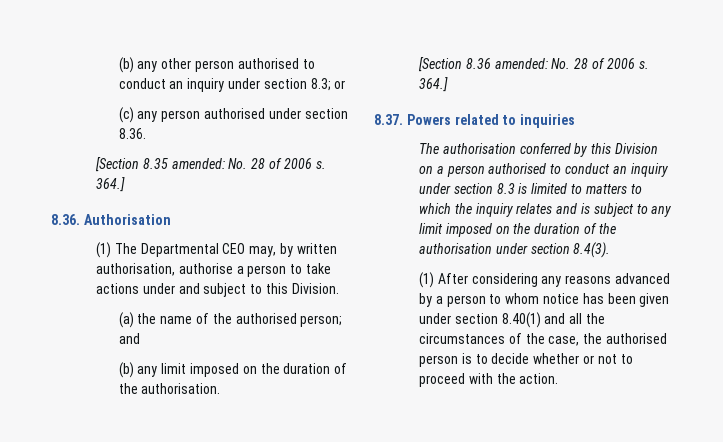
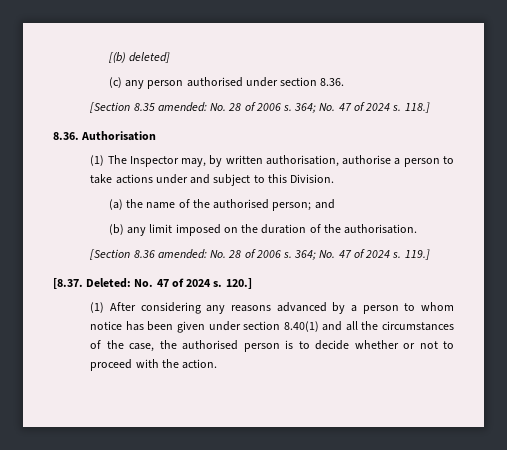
[118,57,315,73] [118,78,346,92] (b) any other person authorised to conduct an inquiry under section 8.3; or -> [108,52,171,63] [(b) deleted]
[96,177,126,192] 364.] -> [294,102,430,113] 364; No. 47 of 2024 s. 118.]
[140,243,246,257] Departmental CEO -> [129,156,179,167] Inspector
[419,77,449,92] [374,114,576,128] [419,143,659,157] [419,163,668,177] [419,183,642,194] [419,203,672,217] [419,223,616,237] [419,242,611,258] 364.] // 8.37. Powers related to inquiries // The authorisation conferred by this Division on a person authorised to conduct an inquiry under section 8.3 is limited to matters to which the inquiry relates and is subject to any limit imposed on the duration of the authorisation under section 8.4(3). -> [294,249,430,260] [53,278,252,289] 364; No. 47 of 2024 s. 119.] // [8.37. Deleted: No. 47 of 2024 s. 120.]

